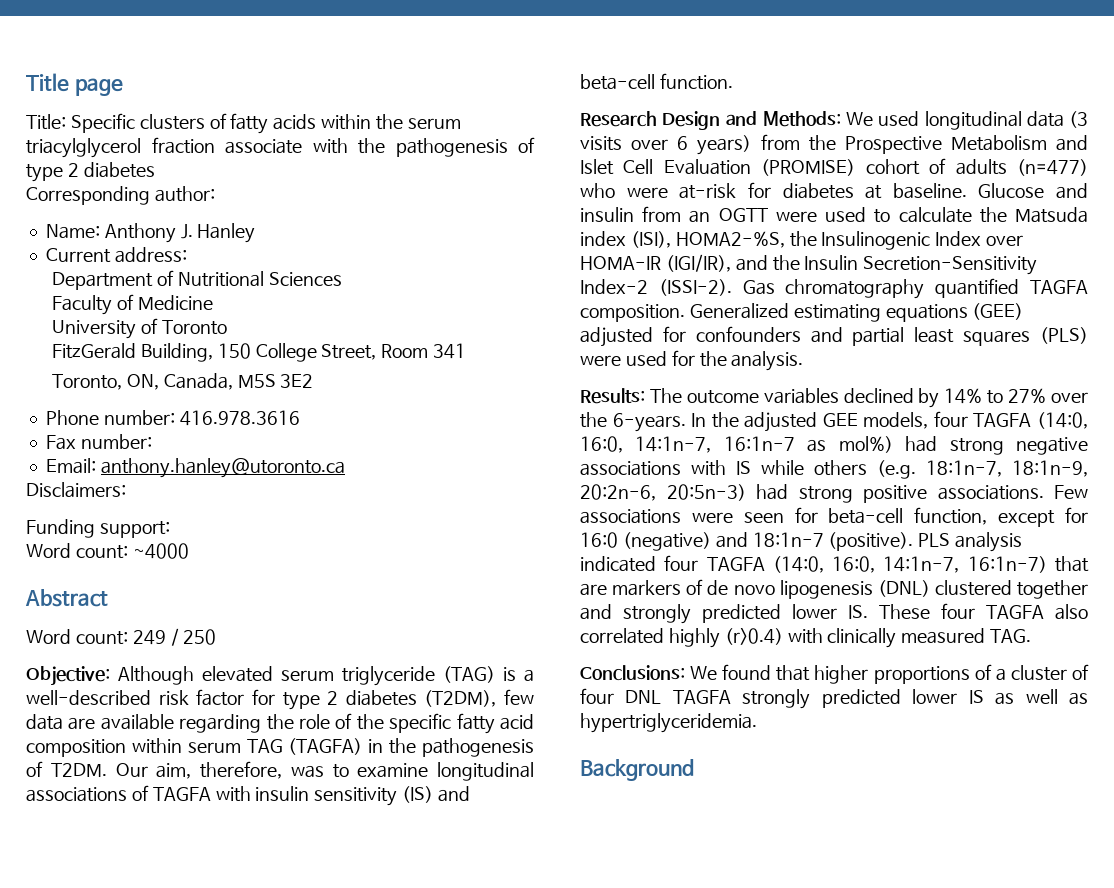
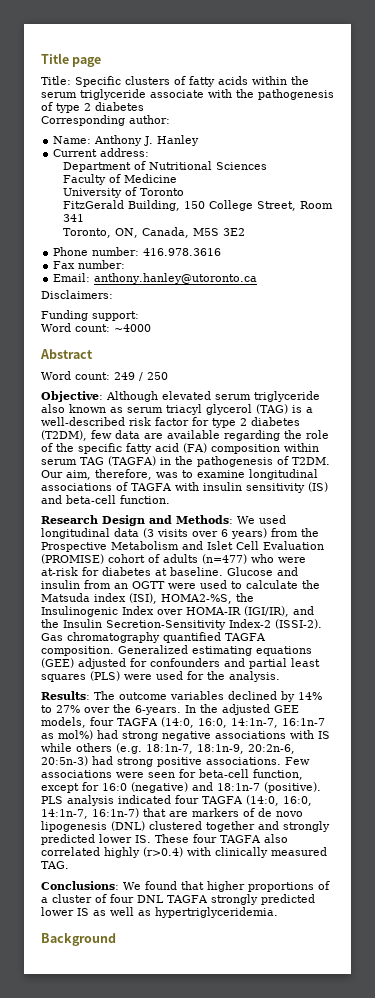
[26,137,215,158] triacylglycerol fraction -> [80,89,146,100] triglyceride
(436, 676) none -> [41,404,252,415] also known as serum triacyl glycerol
(534, 722) none -> [183,443,207,453] (FA)

